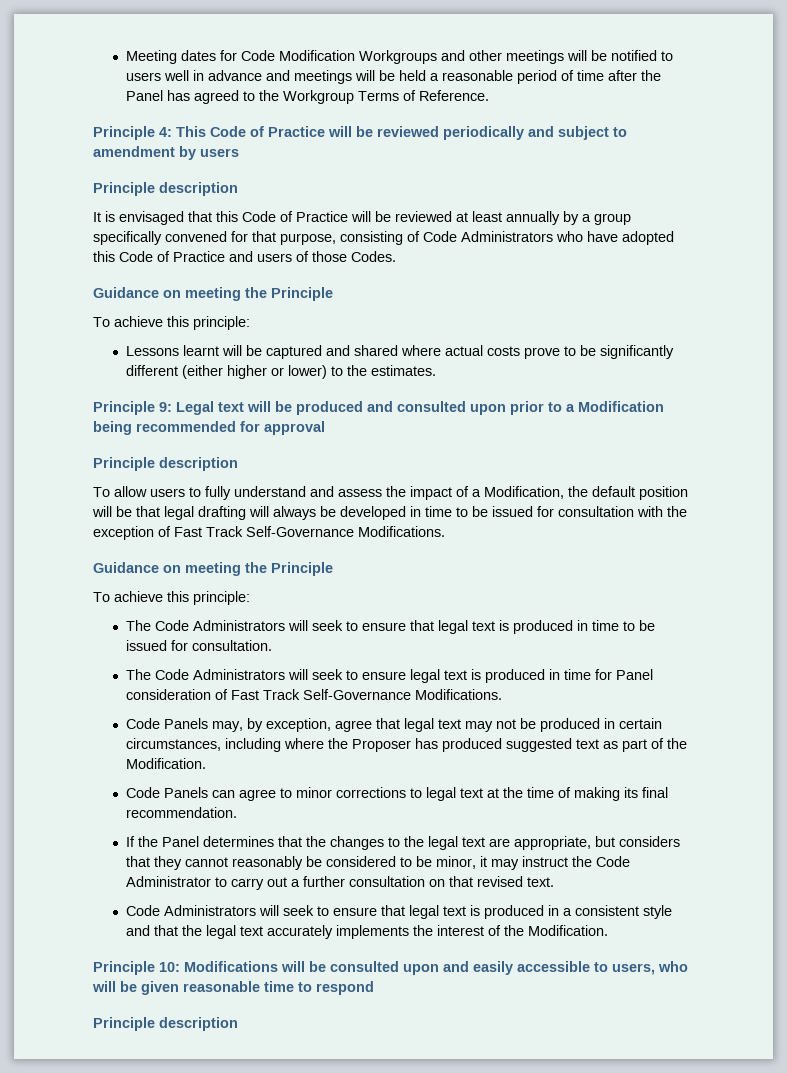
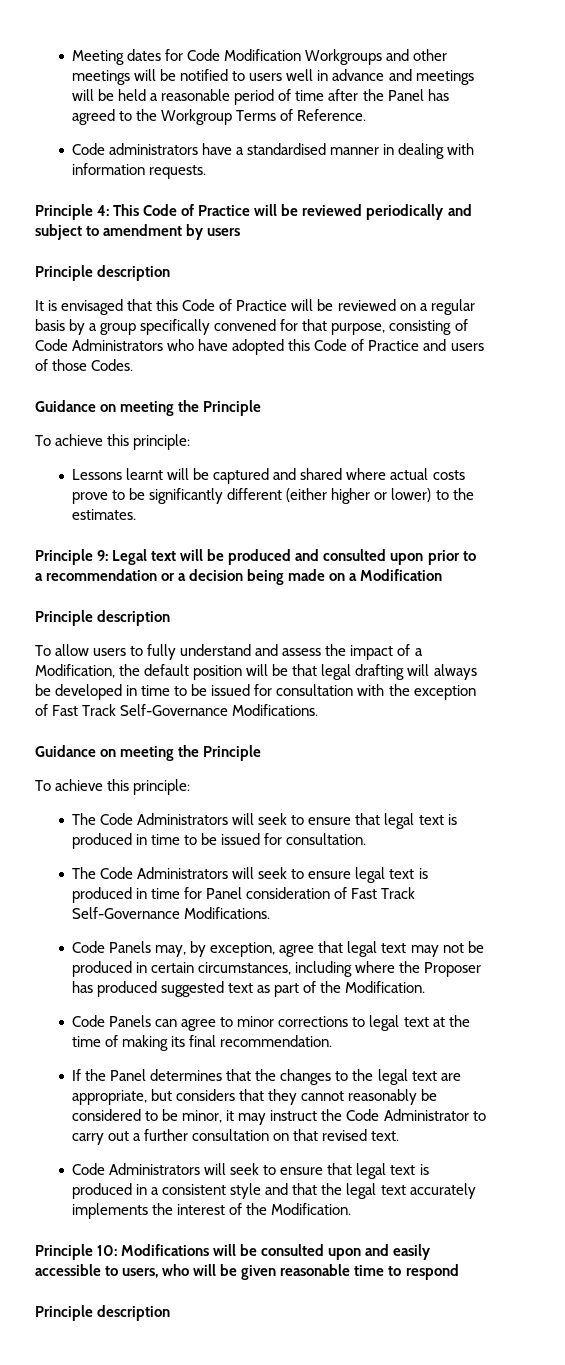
(489, 95) none -> [72,143,475,159] [72,163,207,179] // Code administrators have a standardised manner in dealing with information requests.
[456,211,560,225] at least annually -> [399,299,475,315] [35,319,65,331] on a regular basis
[578,401,664,412] [93,421,325,435] Modification being recommended for approval -> [46,569,443,585] recommendation or a decision being made on a Modification

